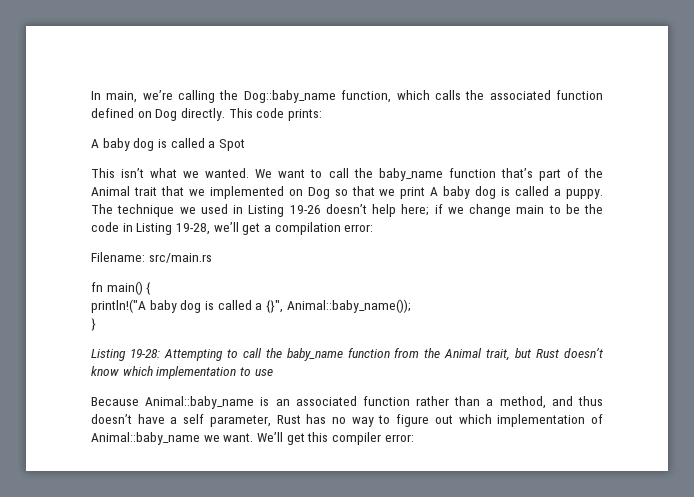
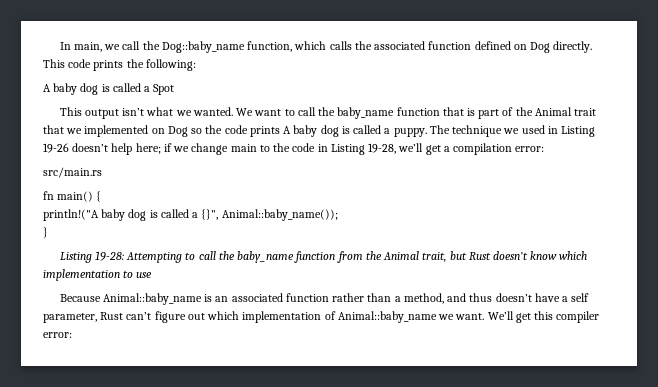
[142,90,216,103] we’re calling -> [104,41,141,50] we call
[287,109,322,121] prints: -> [93,59,196,71] prints the following:
(115, 173) none -> [84,109,119,119] output
[500,168,533,178] that’s -> [442,107,475,116] that is
[351,186,426,199] that we print -> [205,125,280,137] the code prints
[565,204,580,214] be -> (270, 148) none
[91,252,145,262] Filename: -> (545, 149) none
[306,414,391,427] has no way to -> [126,312,152,320] can’t

